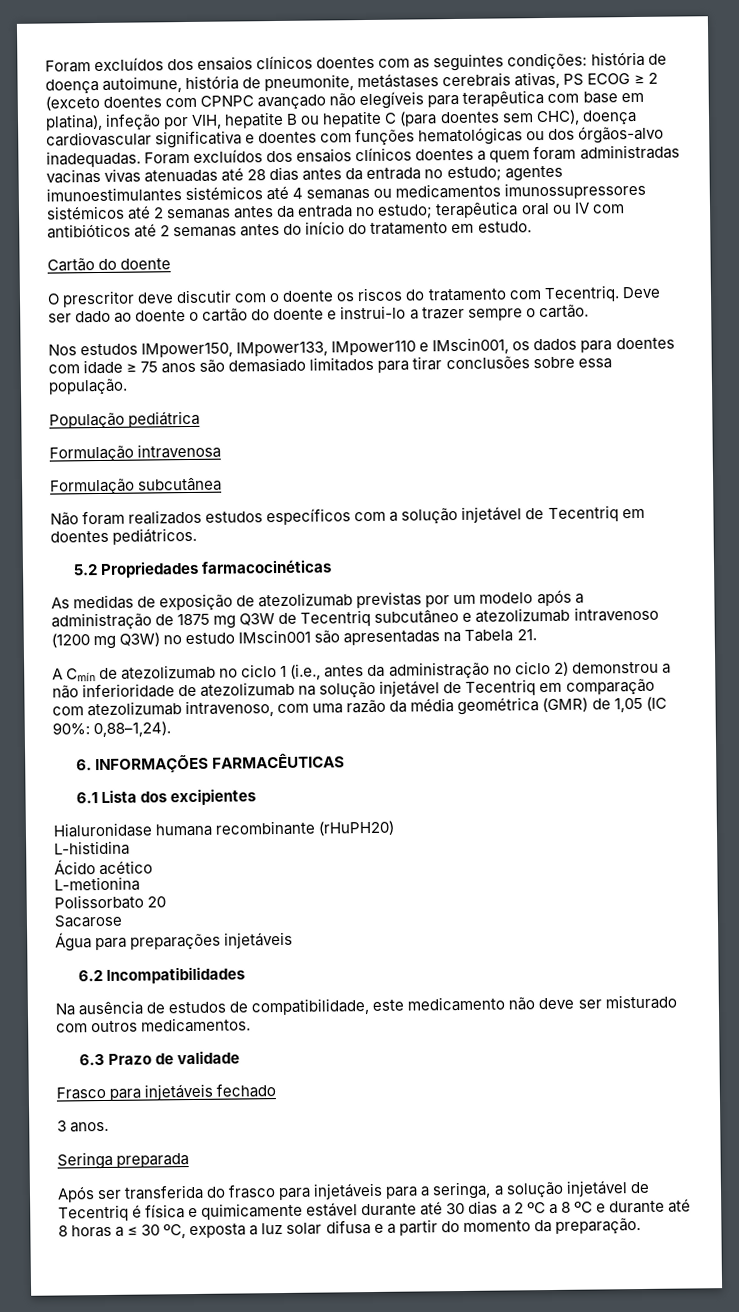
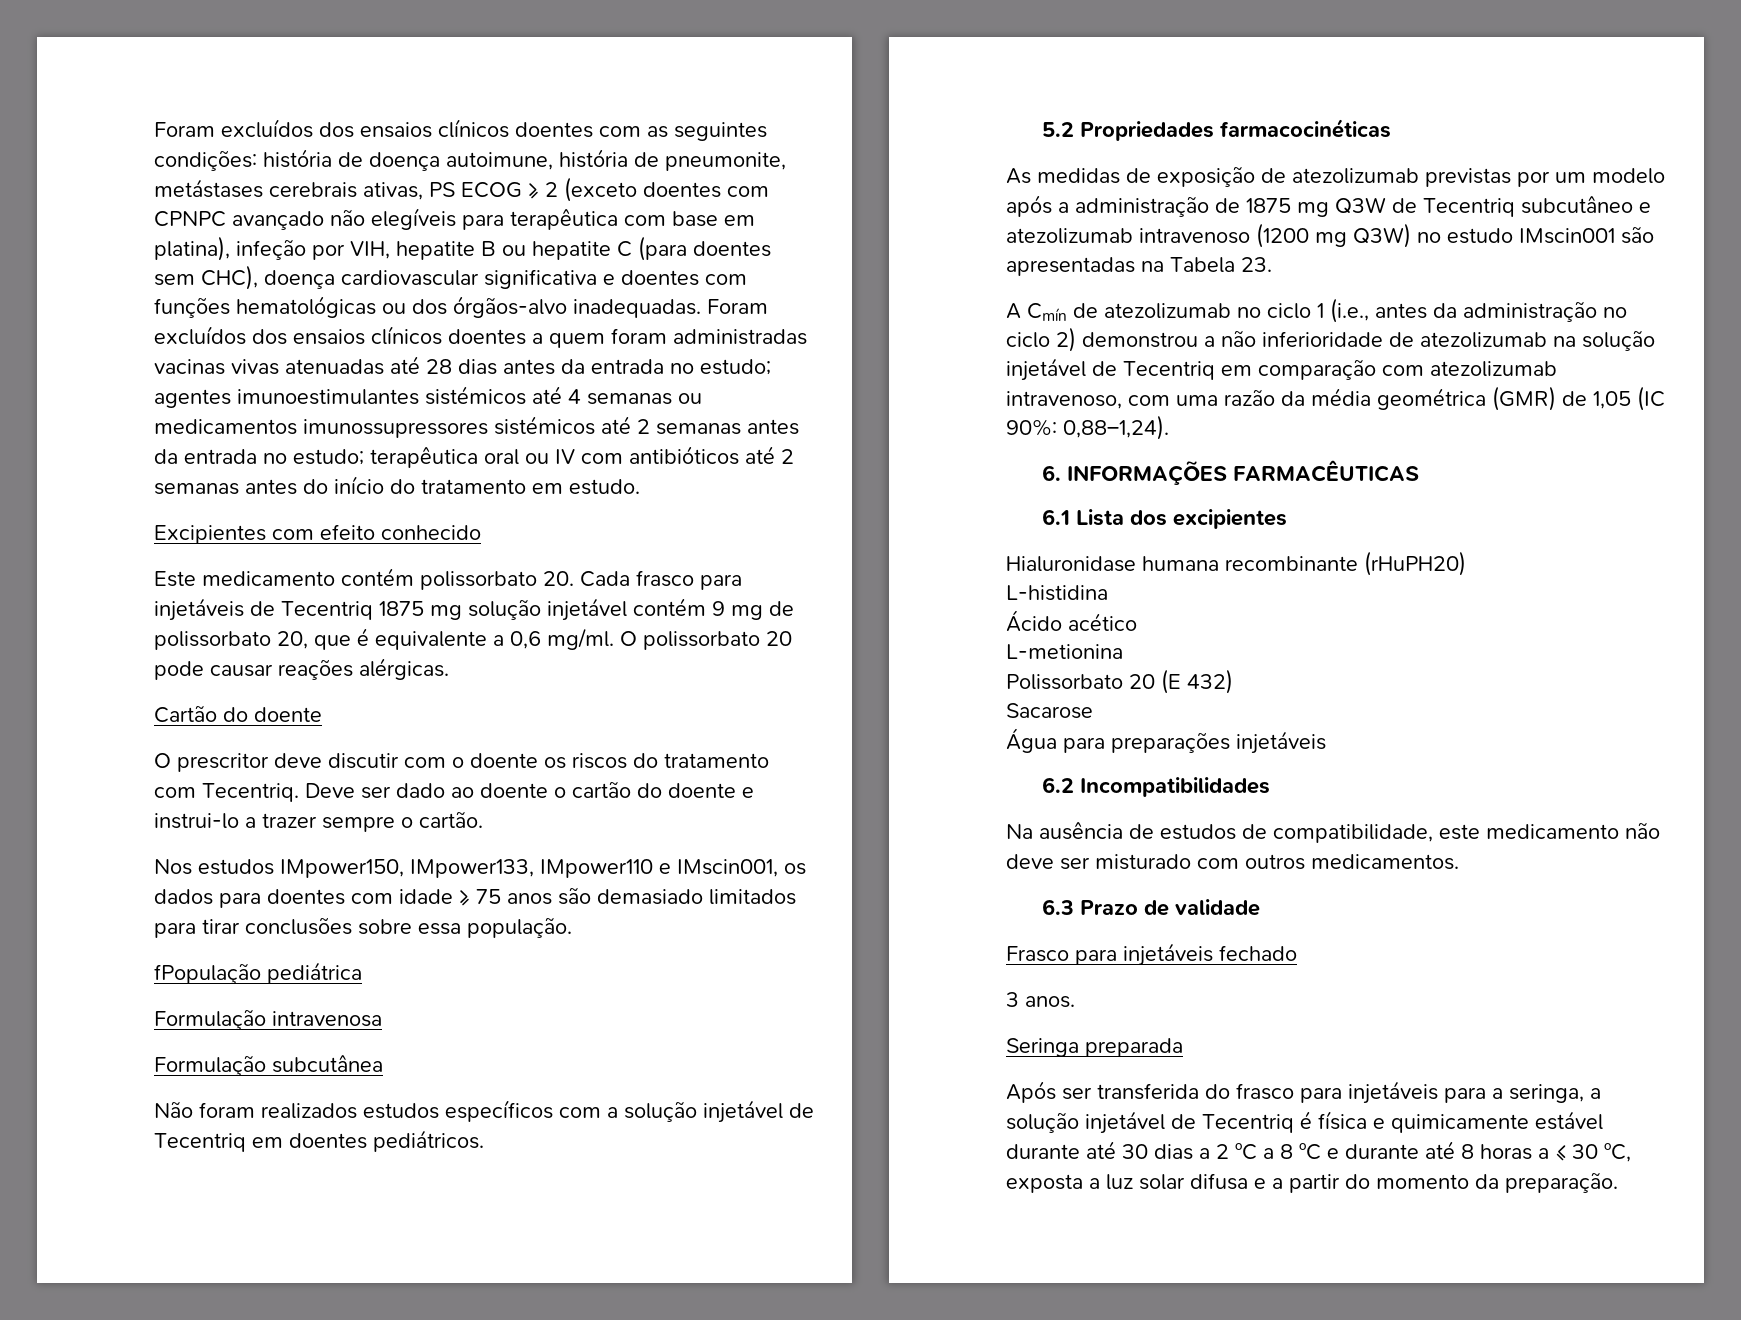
(532, 227) none -> [154,524,481,544] [154,568,742,590] [154,598,794,621] [154,628,792,650] [154,658,449,680] // Excipientes com efeito conhecido // Este medicamento contém polissorbato 20. Cada frasco para injetáveis de Tecentriq 1875 mg solução injetável contém 9 mg de polissorbato 20, que é equivalente a 0,6 mg/ml. O polissorbato 20 pode causar reações alérgicas.
[49,412,125,429] População -> [154,963,261,984] fPopulação
[516,629,537,641] 21. -> [1241,257,1272,272] 23.
(167, 902) none -> [1161,669,1233,694] (E 432)

